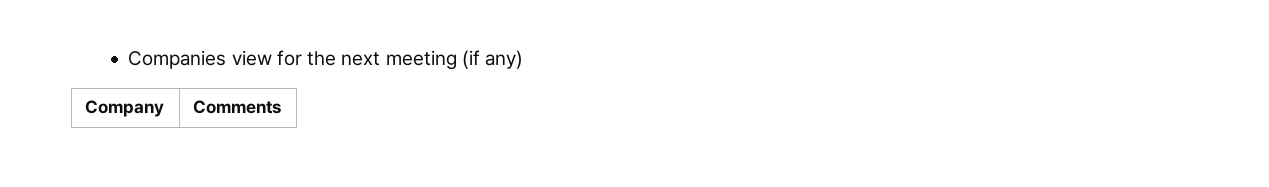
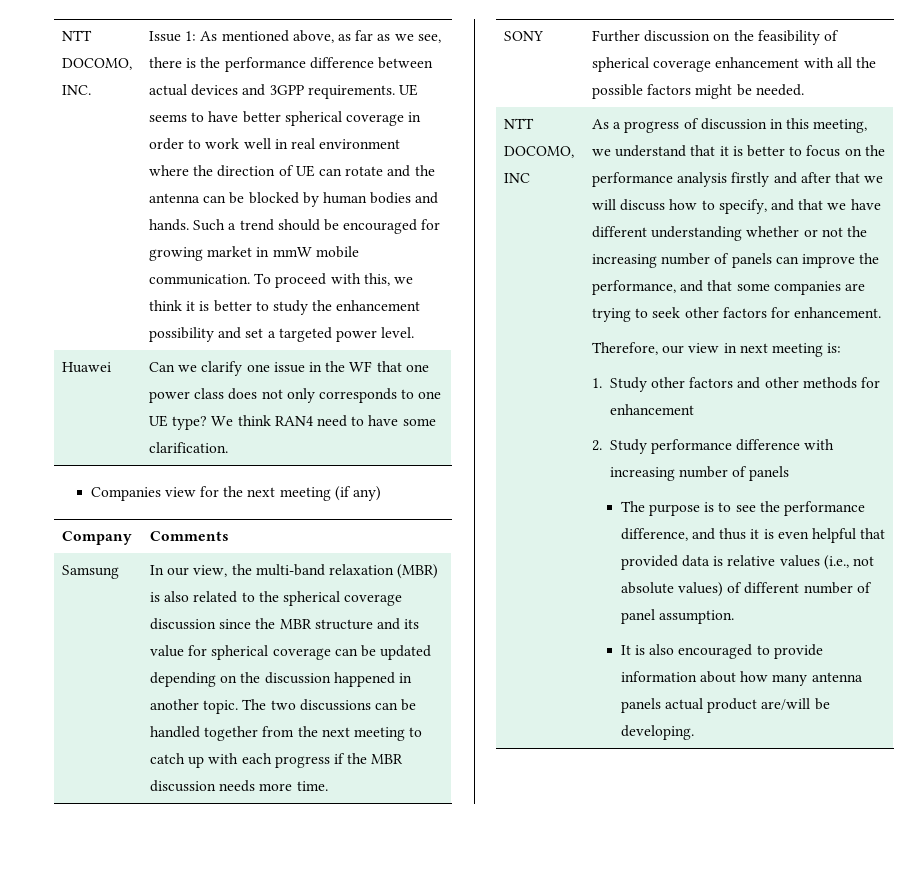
(128, 59) none -> [62,30,93,41] [62,58,133,70] [62,85,92,95] [149,30,441,43] [149,57,433,72] [149,84,418,99] [149,111,422,126] [149,138,401,150] [149,165,435,177] [149,192,439,207] [149,219,441,234] [149,246,359,261] [149,273,413,288] [149,300,421,315] [149,327,415,342] [62,362,112,373] [149,361,429,376] [149,388,442,403] [149,415,436,430] [149,442,229,453] NTT DOCOMO, INC. | Issue 1: As mentioned above, as far as we see, there is the performance difference between actual devices and 3GPP requirements. UE seems to have better spherical coverage in order to work well in real environment where the direction of UE can rotate and the antenna can be blocked by human bodies and hands. Such a trend should be encouraged for growing market in mmW mobile communication. To proceed with this, we think it is better to study the enhancement possibility and set a targeted power level. // Huawei | Can we clarify one issue in the WF that one power class does not only corresponds to one UE type? We think RAN4 need to have some clarification. //
(282, 107) none -> [62,565,120,579] [150,564,439,579] [150,591,403,606] [150,618,420,630] [150,645,432,660] [150,672,412,687] [150,699,417,714] [150,726,423,741] [150,753,404,768] [150,780,328,792] [504,31,544,41] [592,30,839,45] [592,57,876,72] [592,84,804,99] [504,118,535,129] [504,146,575,158] [504,173,531,183] [592,118,868,133] [592,145,885,157] [592,172,884,187] [592,199,881,214] [592,226,867,241] [592,253,880,268] [592,280,865,295] [592,307,882,322] [592,342,842,357] [592,377,880,392] [609,404,694,415] [592,439,835,454] [609,466,790,481] [620,501,865,516] [620,528,886,543] [620,555,874,570] [620,582,872,597] [620,609,735,624] [620,644,823,659] [620,671,863,686] [620,698,830,713] [620,725,694,740] // Samsung | In our view, the multi-band relaxation (MBR) is also related to the spherical coverage discussion since the MBR structure and its value for spherical coverage can be updated depending on the discussion happened in another topic. The two discussions can be handled together from the next meeting to catch up with each progress if the MBR discussion needs more time. // SONY | Further discussion on the feasibility of spherical coverage enhancement with all the possible factors might be needed. // NTT DOCOMO, INC | As a progress of discussion in this meeting, we understand that it is better to focus on the performance analysis firstly and after that we will discuss how to specify, and that we have different understanding whether or not the increasing number of panels can improve the performance, and that some companies are trying to seek other factors for enhancement. // Therefore, our view in next meeting is: // 1. Study other factors and other methods for enhancement // 2. Study performance difference with increasing number of panels // The purpose is to see the performance difference, and thus it is even helpful that provided data is relative values (i.e., not absolute values) of different number of panel assumption. // It is also encouraged to provide information about how many antenna panels actual product are/will be developing.

